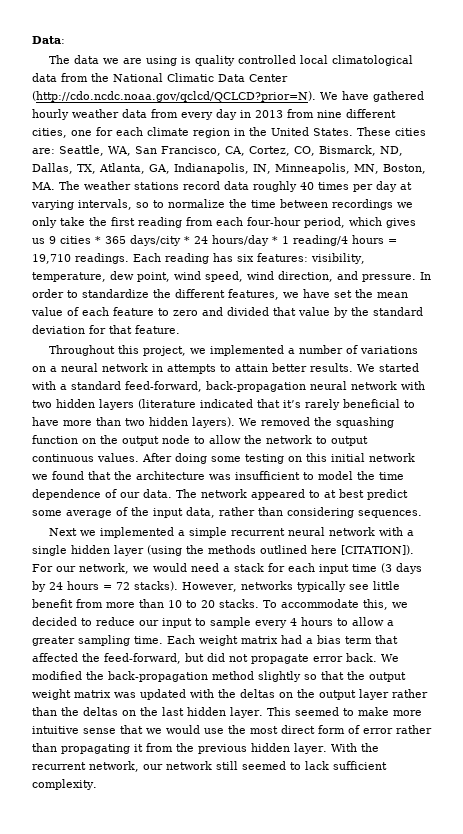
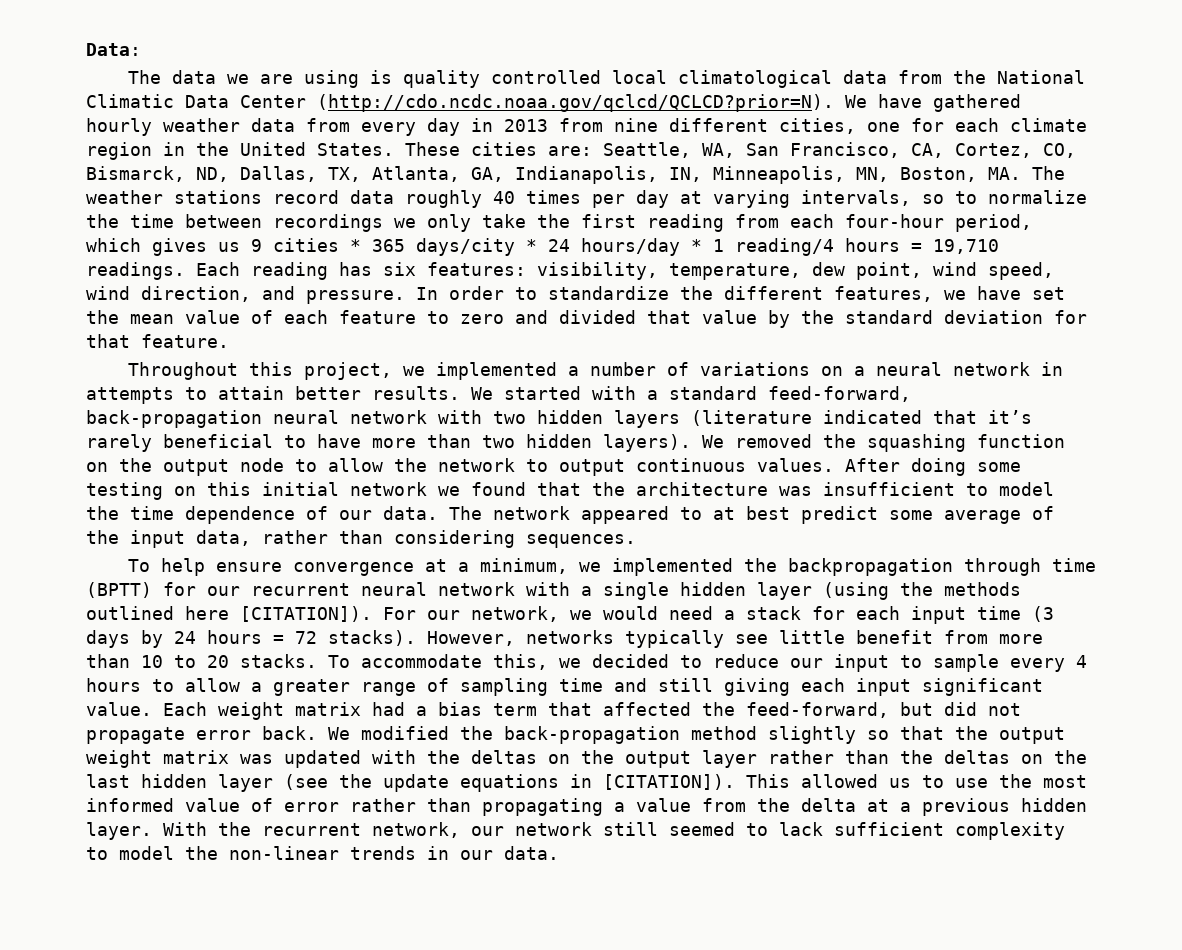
[49,527,228,538] Next we implemented a simple -> [127,558,1096,576] [86,582,240,598] To help ensure convergence at a minimum, we implemented the backpropagation through time (BPTT) for our
[78,635,163,646] sampling time. -> [361,678,1043,696] [86,702,152,716] range of sampling time and still giving each input significant value.
[230,707,422,718] [32,725,200,734] layer. This seemed to make more intuitive sense that we would -> [218,774,944,792] layer (see the update equations in [CITATION]). This allowed us to
[281,725,345,734] direct form -> [86,798,240,812] informed value
[134,743,194,752] it from the -> [614,798,911,812] a value from the delta at a
[32,779,97,790] complexity. -> [955,822,1065,840] [86,846,559,860] complexity to model the non-linear trends in our data.

